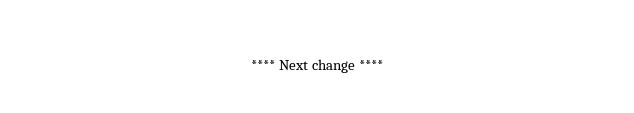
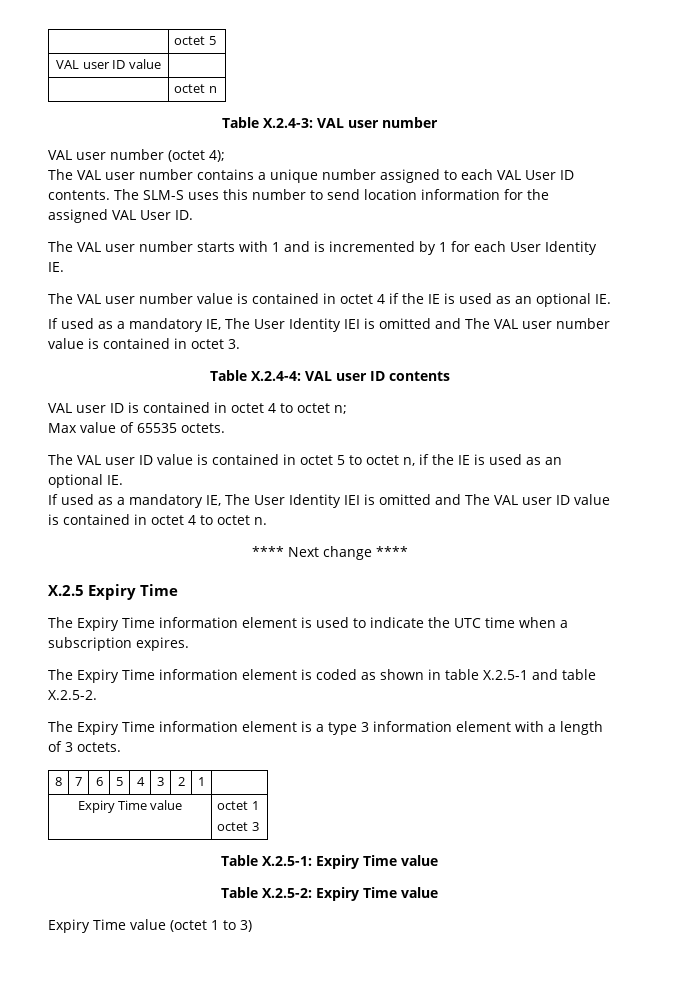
[251,59,383,73] **** Next change **** -> [174,36,216,45] [56,59,161,69] [174,84,217,93] [222,117,438,128] [48,149,225,162] [48,169,574,183] [48,189,549,200] [48,209,193,223] [48,241,597,255] [48,262,64,272] [48,293,611,307] [48,318,610,332] [48,338,240,349] [209,370,450,381] [48,402,347,414] [48,422,225,433] [48,454,562,466] [48,474,123,488] [48,494,610,508] [48,514,267,525] [251,546,408,560] [48,584,179,600] [48,617,568,631] [48,637,189,651] [48,669,596,683] [48,690,97,700] [48,721,603,735] [48,741,121,752] [55,777,62,786] [75,777,82,786] [95,777,103,786] [116,777,123,786] [136,777,145,786] [157,777,164,786] [177,777,185,786] [198,777,205,786] [77,800,183,813] [217,801,259,810] [217,822,259,831] [221,855,438,869] [221,887,438,901] [48,919,252,933] | octet 5 // VAL user ID value | // | octet n // Table X.2.4-3: VAL user number // VAL user number (octet 4); // The VAL user number contains a unique number assigned to each VAL User ID contents. The SLM-S uses this number to send location information for the assigned VAL User ID. // The VAL user number starts with 1 and is incremented by 1 for each User Identity IE. // The VAL user number value is contained in octet 4 if the IE is used as an optional IE. // If used as a mandatory IE, The User Identity IEI is omitted and The VAL user number value is contained in octet 3. // Table X.2.4-4: VAL user ID contents // VAL user ID is contained in octet 4 to octet n; // Max value of 65535 octets. // The VAL user ID value is contained in octet 5 to octet n, if the IE is used as an optional IE. // If used as a mandatory IE, The User Identity IEI is omitted and The VAL user ID value is contained in octet 4 to octet n. // **** Next change **** // X.2.5 Expiry Time // The Expiry Time information element is used to indicate the UTC time when a subscription expires. // The Expiry Time information element is coded as shown in table X.2.5-1 and table X.2.5-2. // The Expiry Time information element is a type 3 information element with a length of 3 octets. // 8 | 7 | 6 | 5 | 4 | 3 | 2 | 1 | // Expiry Time value | octet 1 // octet 3 // Table X.2.5-1: Expiry Time value // Table X.2.5-2: Expiry Time value // Expiry Time value (octet 1 to 3)

